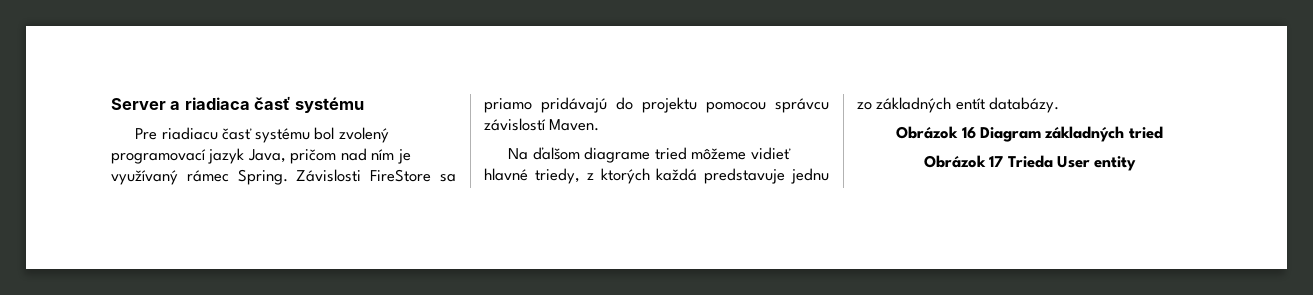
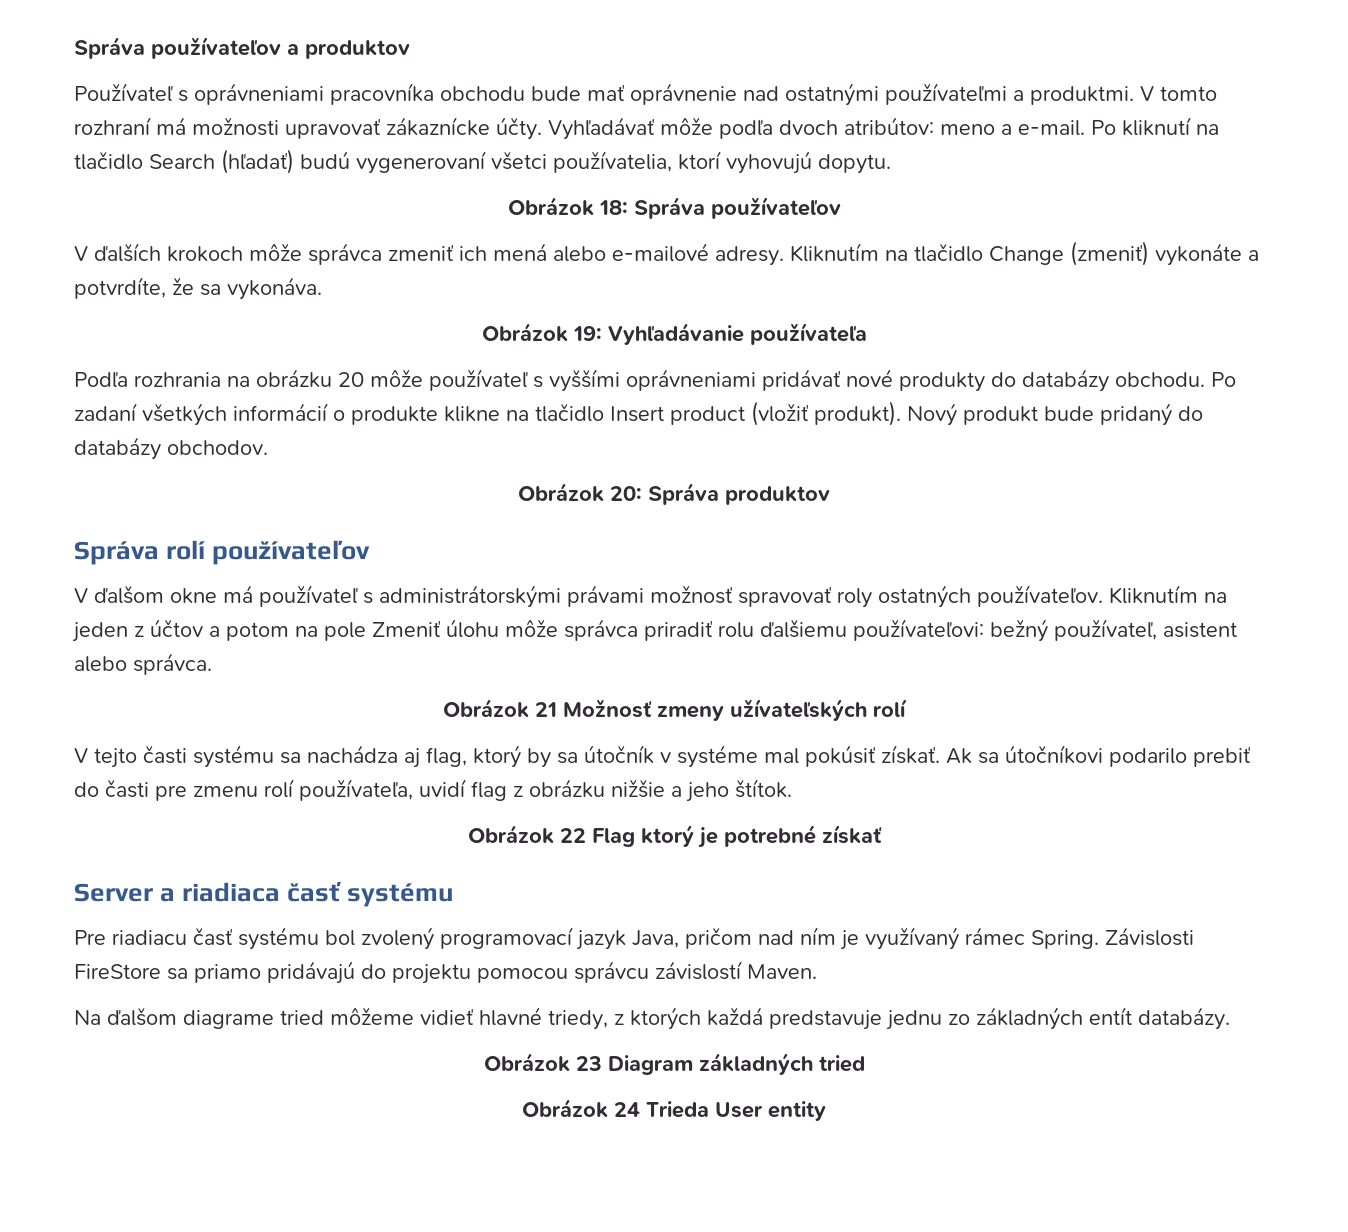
(111, 104) none -> [74,37,410,59] [74,83,1217,106] [74,117,1219,140] [74,149,891,174] [507,197,841,219] [74,241,1259,266] [74,277,322,300] [481,323,867,345] [74,369,1236,392] [74,401,1203,426] [74,437,268,460] [518,483,830,505] [74,540,371,565] [74,585,1227,608] [72,619,1237,642] [74,653,212,675] [443,699,907,721] [74,745,1251,768] [74,779,792,802] [467,825,882,848] Správa používateľov a produktov // Používateľ s oprávneniami pracovníka obchodu bude mať oprávnenie nad ostatnými používateľmi a produktmi. V tomto rozhraní má možnosti upravovať zákaznícke účty. Vyhľadávať môže podľa dvoch atribútov: meno a e-mail. Po kliknutí na tlačidlo Search (hľadať) budú vygenerovaní všetci používatelia, ktorí vyhovujú dopytu. // Obrázok 18: Správa používateľov // V ďalších krokoch môže správca zmeniť ich mená alebo e-mailové adresy. Kliknutím na tlačidlo Change (zmeniť) vykonáte a potvrdíte, že sa vykonáva. // Obrázok 19: Vyhľadávanie používateľa // Podľa rozhrania na obrázku 20 môže používateľ s vyššími oprávneniami pridávať nové produkty do databázy obchodu. Po zadaní všetkých informácií o produkte klikne na tlačidlo Insert product (vložiť produkt). Nový produkt bude pridaný do databázy obchodov. // Obrázok 20: Správa produktov // Správa rolí používateľov // V ďalšom okne má používateľ s administrátorskými právami možnosť spravovať roly ostatných používateľov. Kliknutím na jeden z účtov a potom na pole Zmeniť úlohu môže správca priradiť rolu ďalšiemu používateľovi: bežný používateľ, asistent alebo správca. // Obrázok 21 Možnosť zmeny užívateľských rolí // V tejto časti systému sa nachádza aj flag, ktorý by sa útočník v systéme mal pokúsiť získať. Ak sa útočníkovi podarilo prebiť do časti pre zmenu rolí používateľa, uvidí flag z obrázku nižšie a jeho štítok. // Obrázok 22 Flag ktorý je potrebné získať //
[961,127,976,139] 16 -> [575,1056,602,1071] 23
[989,156,1004,167] 17 -> [614,1102,640,1117] 24

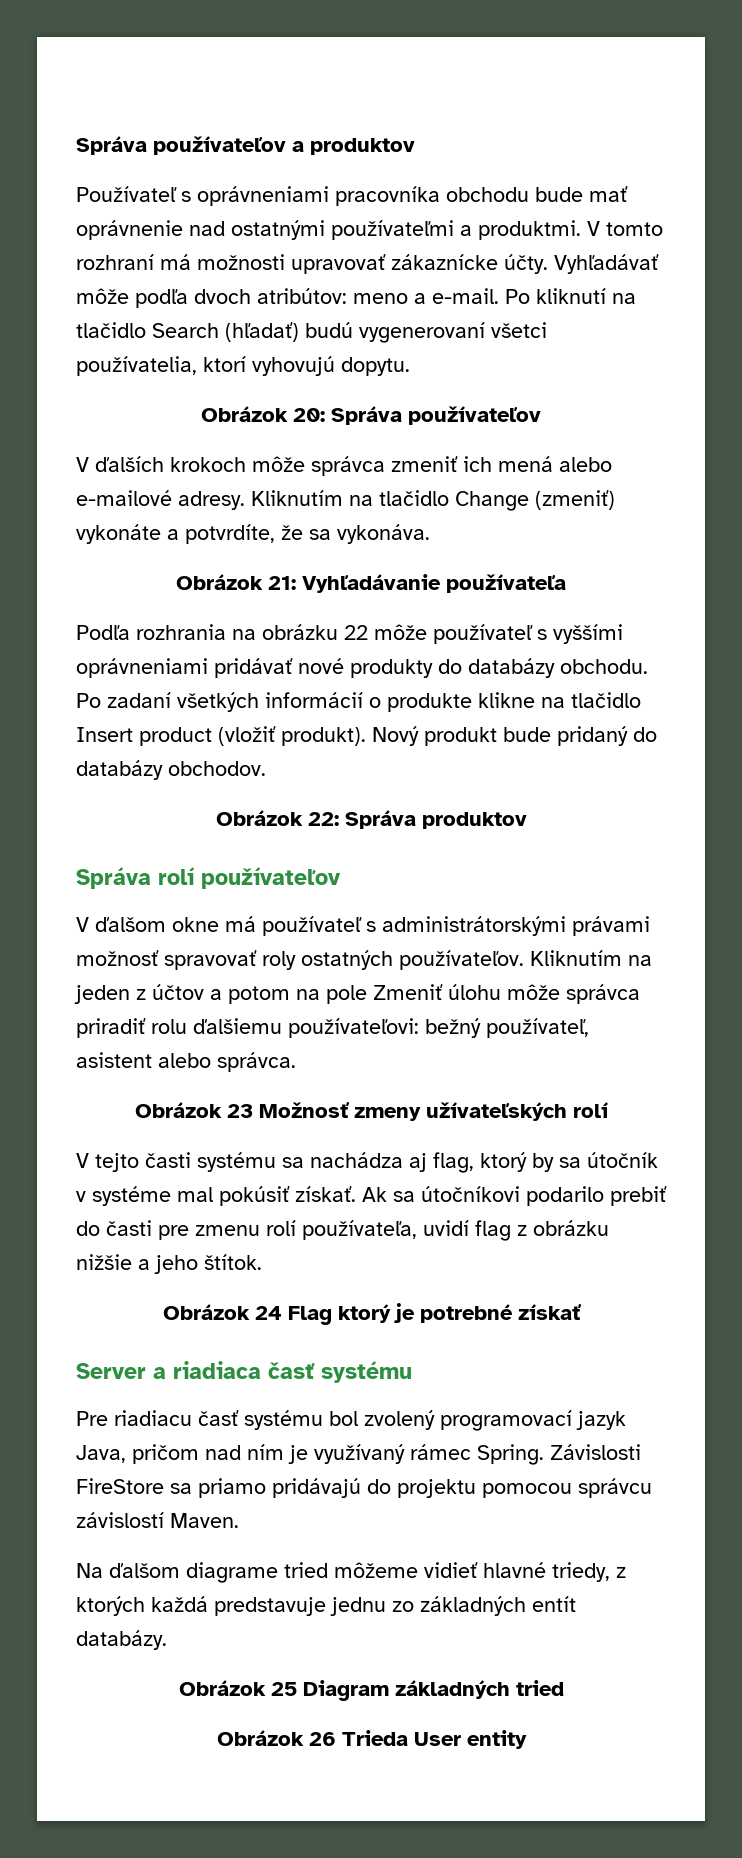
[598,200,628,215] 18: -> [293,408,325,422] 20:
[572,326,602,341] 19: -> [268,576,296,590] 21:
[338,372,364,387] 20 -> [344,625,368,640] 22
[610,486,642,501] 20: -> [307,812,339,826] 22:
[535,702,557,717] 21 -> [226,1104,253,1118] 23
[559,828,586,843] 22 -> [254,1306,282,1320] 24
[575,1056,602,1071] 23 -> [270,1682,297,1696] 25
[614,1102,640,1117] 24 -> [308,1732,336,1746] 26

